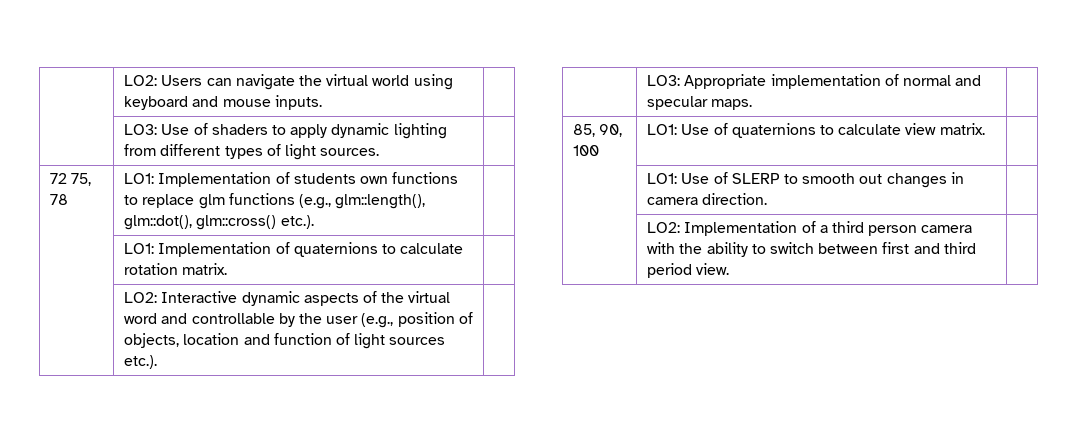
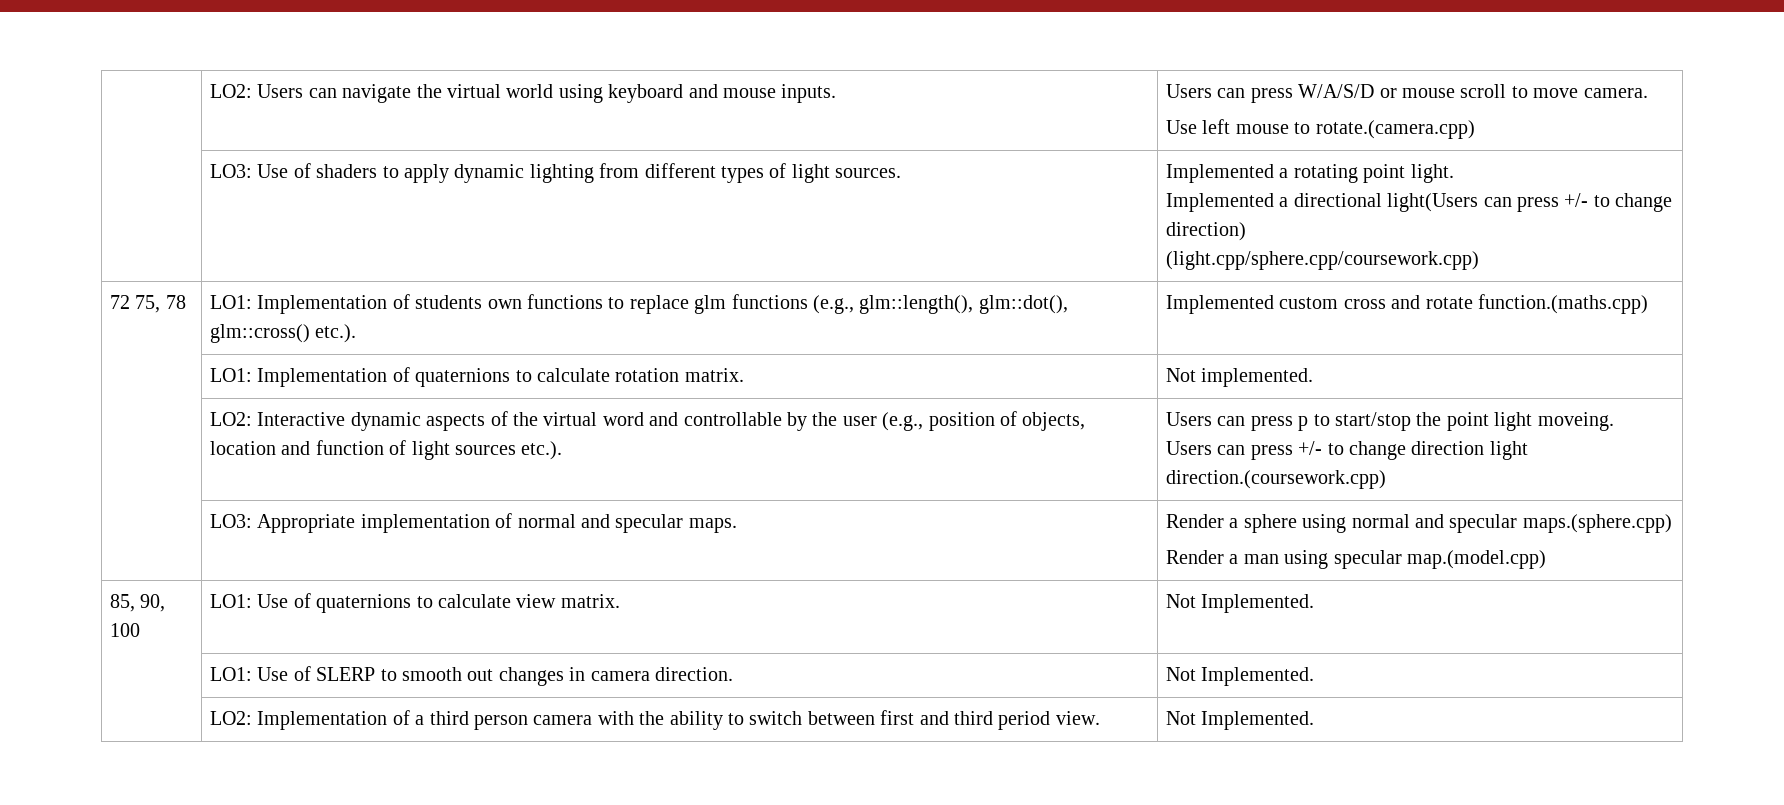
(322, 102) none -> [1166,84,1648,103] [1166,119,1475,139] Users can press W/A/S/D or mouse scroll to move camera. // Use left mouse to rotate.(camera.cpp)
(380, 152) none -> [1166,164,1454,183] [1166,193,1673,212] [1166,222,1247,241] [1166,251,1480,270] Implemented a rotating point light. // Implemented a directional light(Users can press +/- to change direction) // (light.cpp/sphere.cpp/coursework.cpp)
(314, 222) none -> [1166,294,1649,314] Implemented custom cross and rotate function.(maths.cpp)
(228, 269) none -> [1166,368,1314,387] Not implemented.
(158, 362) none -> [1166,412,1614,431] [1166,441,1528,460] [1166,470,1387,489] Users can press p to start/stop the point light moveing. // Users can press +/- to change direction light direction.(coursework.cpp)
(753, 104) none -> [1166,514,1672,533] [1166,550,1547,569] Render a sphere using normal and specular maps.(sphere.cpp) // Render a man using specular map.(model.cpp)
(985, 129) none -> [1166,594,1315,613] Not Implemented.
(768, 199) none -> [1166,667,1315,686] Not Implemented.
(730, 269) none -> [1166,711,1315,730] Not Implemented.

